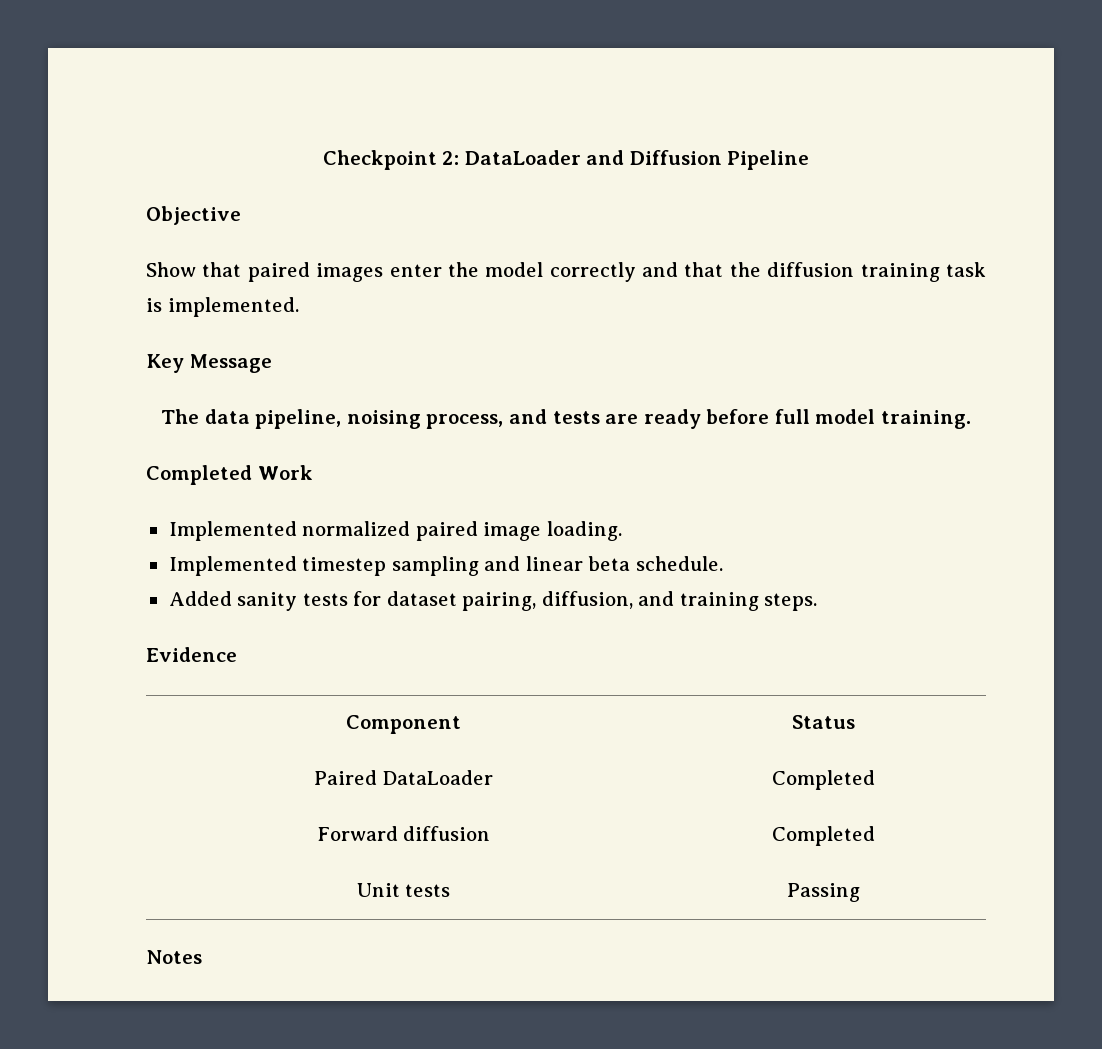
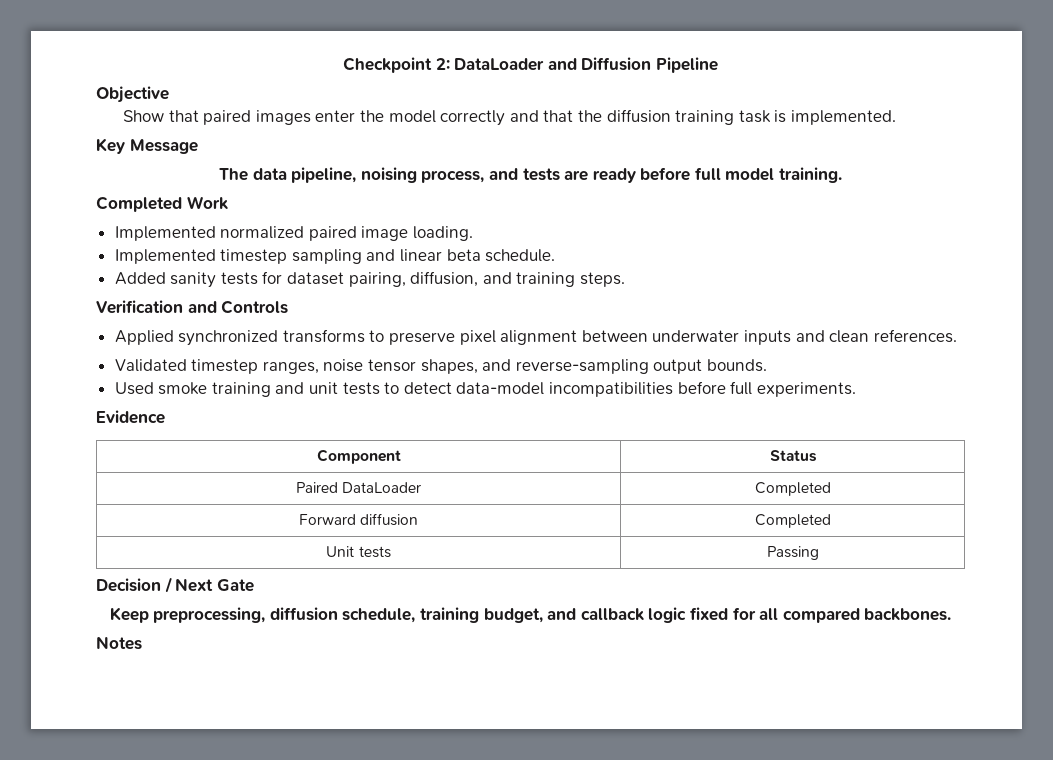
(818, 602) none -> [96,300,289,314] [114,329,957,346] [114,359,768,374] [114,381,856,397] // Verification and Controls // Applied synchronized transforms to preserve pixel alignment between underwater inputs and clean references. // Validated timestep ranges, noise tensor shapes, and reverse-sampling output bounds. // Used smoke training and unit tests to detect data-model incompatibilities before full experiments.
(860, 892) none -> [96,577,254,593] [109,607,952,623] // Decision / Next Gate // Keep preprocessing, diffusion schedule, training budget, and callback logic fixed for all compared backbones.

